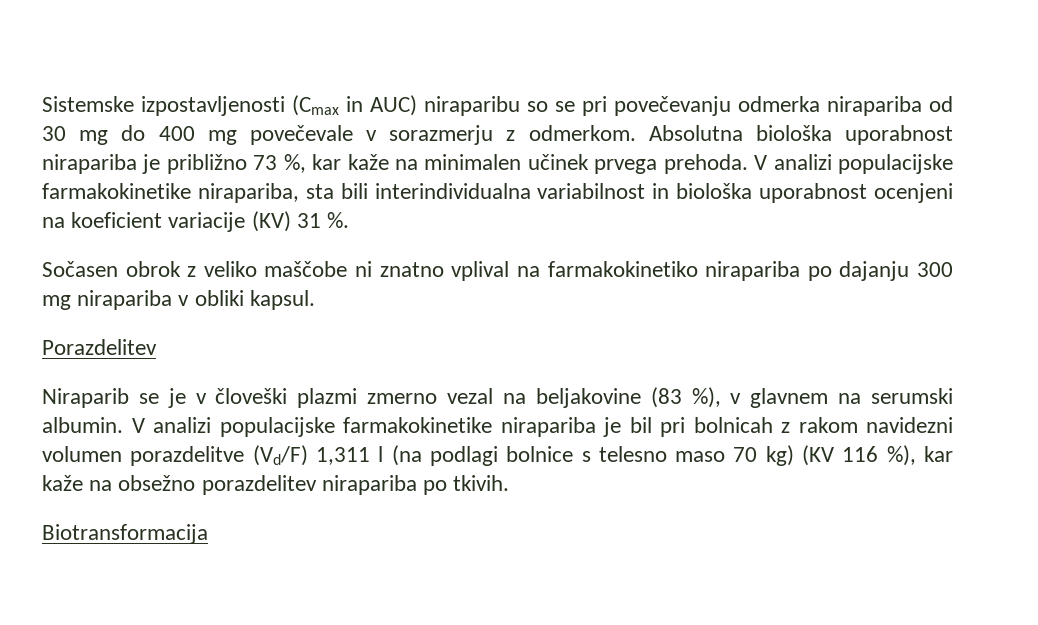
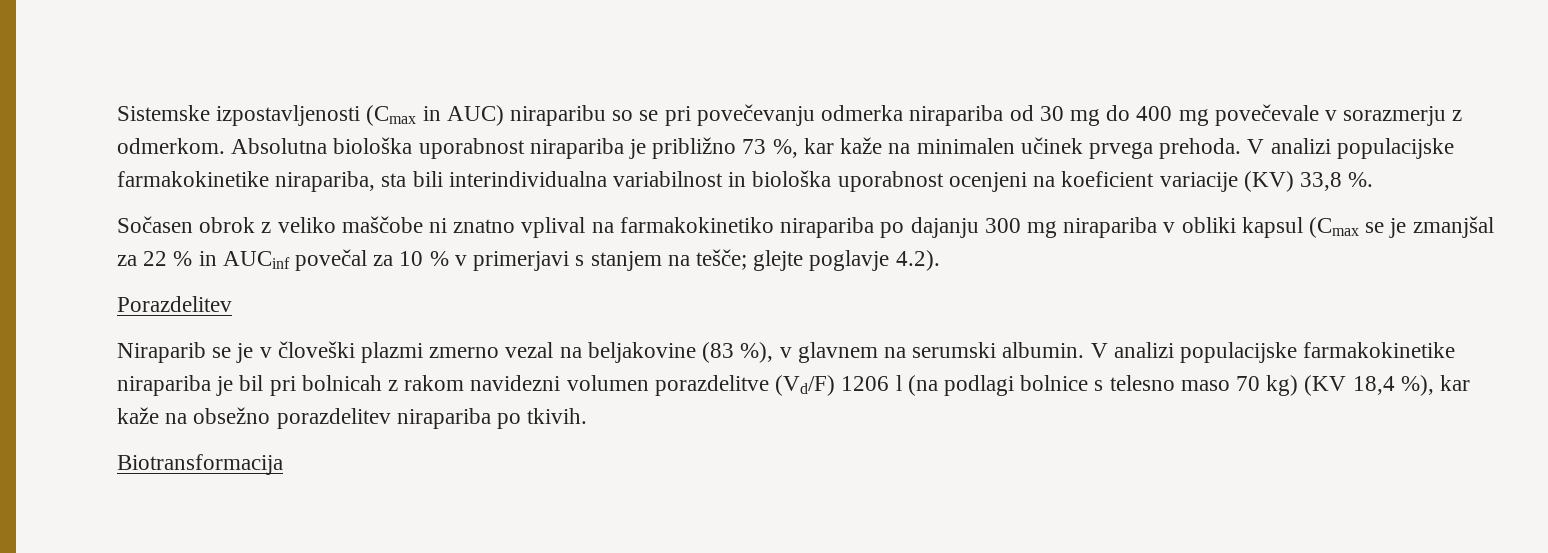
[296,213,321,228] 31 -> [1299,172,1342,191] 33,8
[249,290,315,310] kapsul. -> [1241,216,1494,238] [117,249,940,271] kapsul (Cmax se je zmanjšal za 22 % in AUCinf povečal za 10 % v primerjavi s stanjem na tešče; glejte poglavje 4.2).
[315,447,370,465] 1,311 -> [841,376,890,391] 1206
[842,446,879,462] 116 -> [1352,376,1395,395] 18,4

